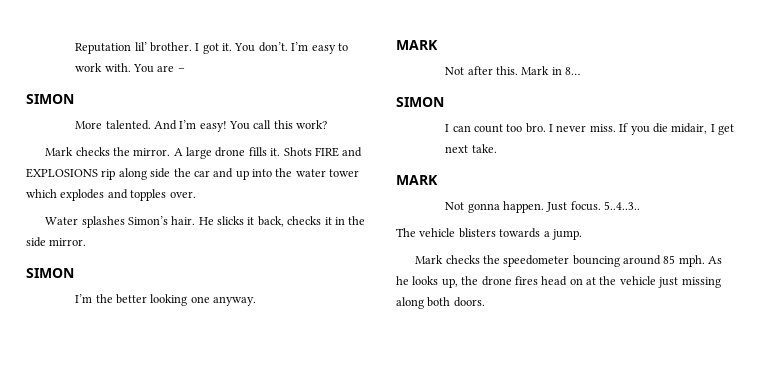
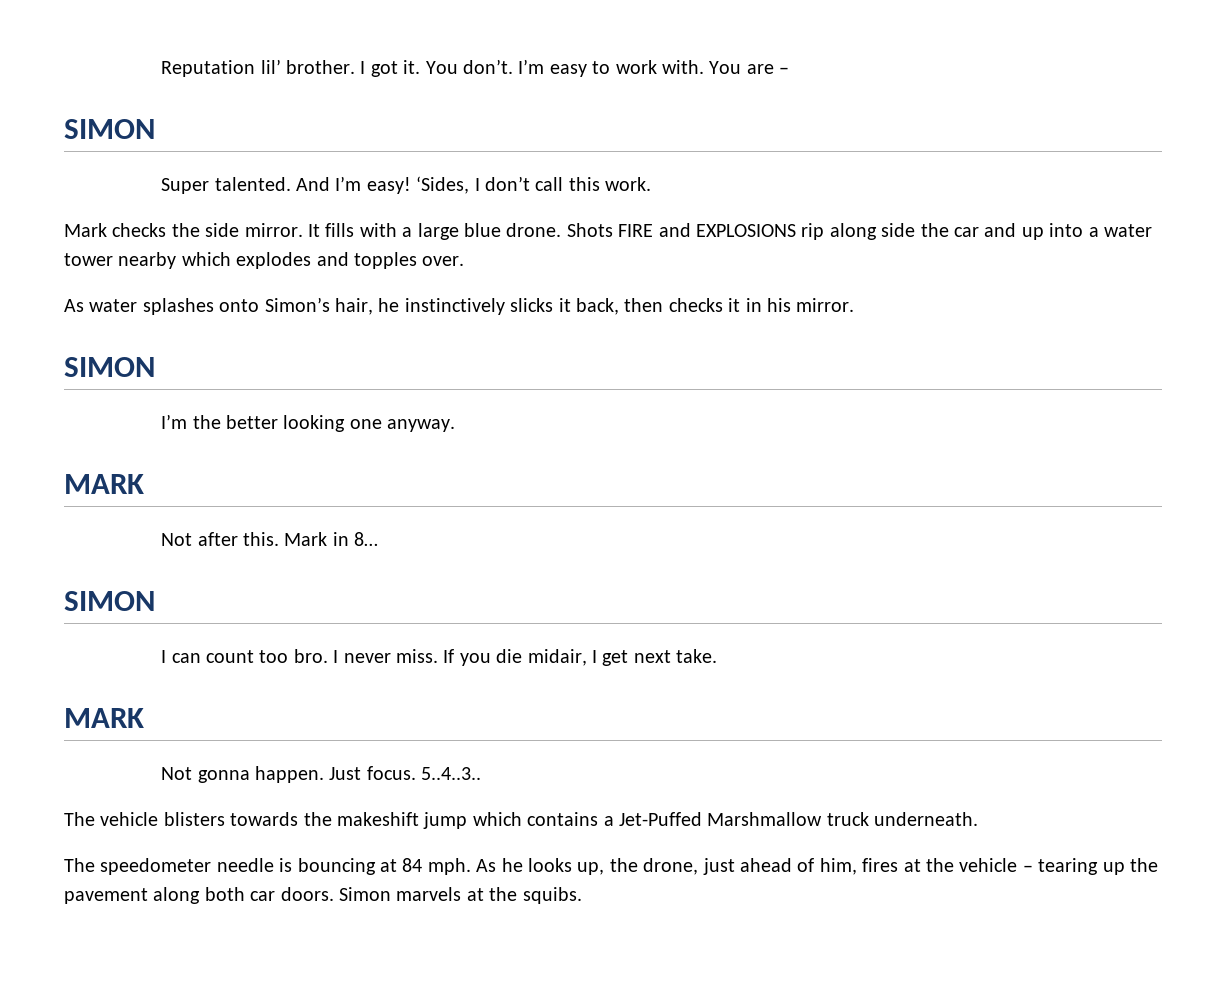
[75,121,103,129] More -> [161,178,210,194] Super
[229,121,251,130] You -> [416,176,531,194] ‘Sides, I don’t
[296,120,328,129] [45,147,281,159] work? // Mark checks the mirror. A large drone fills it. -> [605,177,652,191] [64,223,562,240] work. // Mark checks the side mirror. It fills with a large blue drone.
[275,168,293,177] the -> [1088,227,1099,237] a
(360, 173) none -> [118,252,177,269] nearby
[45,216,214,228] Water splashes Simon’s hair. He -> [64,297,505,315] As water splashes onto Simon’s hair, he instinctively
(284, 221) none -> [624,298,664,312] then
[348,216,366,225] [26,237,46,247] the side -> [766,298,791,312] his
[543,229,582,240] [415,255,676,267] a jump. // Mark checks the speedometer bouncing around 85 -> [303,812,979,829] [64,858,423,875] the makeshift jump which contains a Jet-Puffed Marshmallow truck underneath. // The speedometer needle is bouncing at 84
[481,276,721,288] [396,297,485,309] drone fires head on at the vehicle just missing along both doors. -> [643,858,1158,875] [64,887,582,904] drone, just ahead of him, fires at the vehicle – tearing up the pavement along both car doors. Simon marvels at the squibs.

